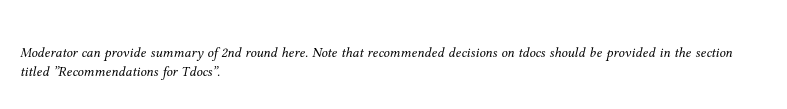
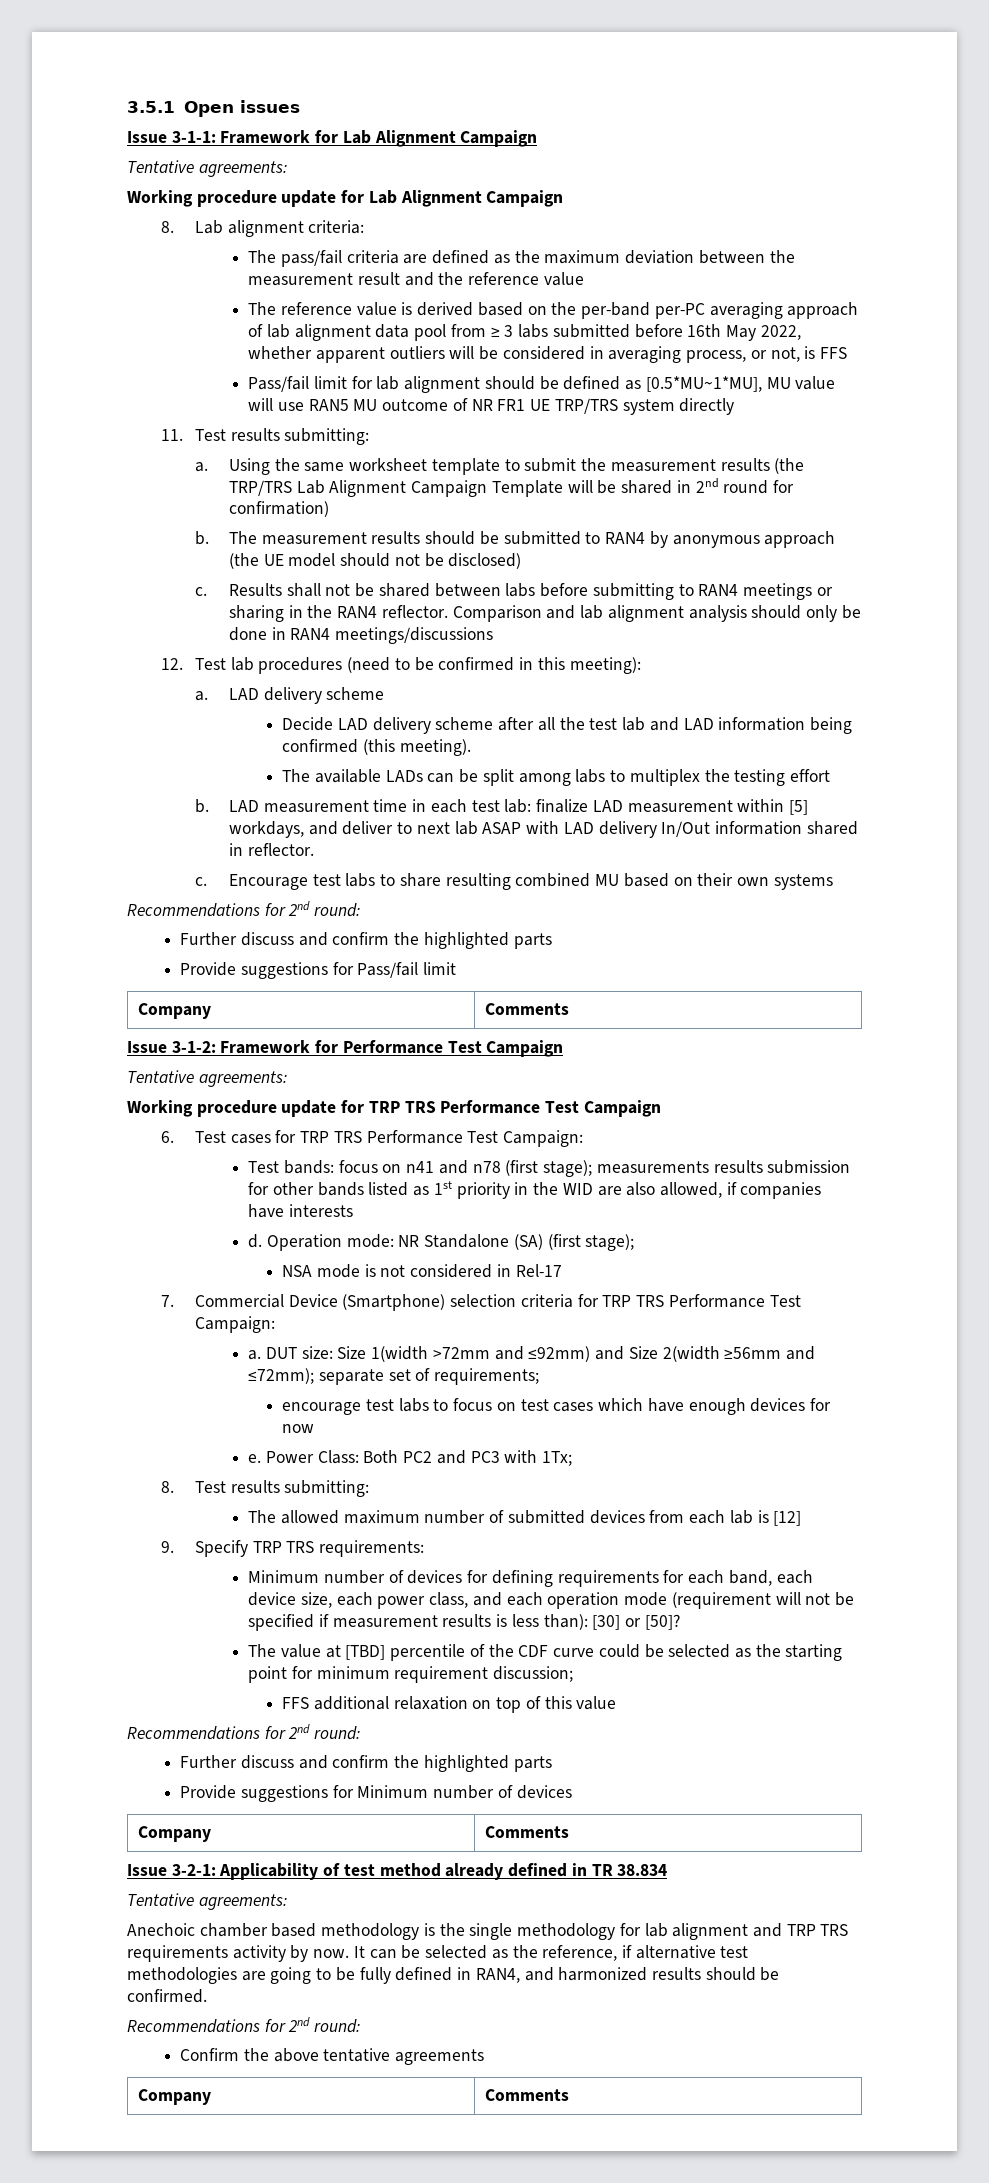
[20,47,733,62] [20,66,220,80] Moderator can provide summary of 2nd round here. Note that recommended decisions on tdocs should be provided in the section titled ”Recommendations for Tdocs”. -> [127,100,300,117] [127,130,538,147] [127,160,287,177] [127,190,564,207] [161,220,365,237] [248,250,795,267] [248,272,584,286] [248,302,859,319] [248,324,801,341] [248,346,847,363] [248,376,836,393] [248,398,735,415] [161,428,370,445] [195,458,805,475] [229,478,795,497] [229,501,330,517] [195,531,836,548] [229,553,522,569] [195,583,833,600] [229,605,861,622] [229,627,494,644] [161,657,641,674] [195,687,385,704] [282,717,853,734] [282,739,471,756] [282,769,831,786] [195,799,809,815] [229,821,858,838] [229,843,314,856] [195,873,833,890] [127,901,361,917] [180,932,552,949] [180,962,457,979] [137,1003,211,1019] [484,1003,569,1015] [127,1040,564,1057] [127,1070,287,1087] [127,1100,661,1117] [161,1130,584,1147] [248,1160,851,1177] [248,1181,822,1199] [248,1204,354,1218] [248,1234,635,1251] [282,1264,562,1278] [161,1294,801,1311] [195,1316,276,1333] [248,1346,815,1362] [248,1368,540,1385] [282,1398,832,1415] [282,1424,315,1433] [248,1450,573,1466] [161,1480,370,1497] [248,1510,802,1526] [161,1540,425,1557] [248,1570,813,1587] [248,1592,854,1609] [248,1614,680,1631] [248,1644,843,1661] [248,1666,574,1683] [282,1696,617,1713] [127,1724,361,1740] [180,1755,552,1772] [180,1785,572,1802] [137,1826,211,1842] [484,1826,569,1838] [127,1863,668,1880] [127,1893,287,1910] [127,1923,849,1940] [127,1945,749,1962] [127,1967,780,1984] [127,1989,207,2003] [127,2017,361,2033] [180,2048,485,2065] [137,2089,211,2105] [484,2089,569,2101] 3.5.1 Open issues // Issue 3-1-1: Framework for Lab Alignment Campaign // Tentative agreements: // Working procedure update for Lab Alignment Campaign // 8. Lab alignment criteria: // The pass/fail criteria are defined as the maximum deviation between the measurement result and the reference value // The reference value is derived based on the per-band per-PC averaging approach of lab alignment data pool from ≥ 3 labs submitted before 16th May 2022, whether apparent outliers will be considered in averaging process, or not, is FFS // Pass/fail limit for lab alignment should be defined as [0.5*MU~1*MU], MU value will use RAN5 MU outcome of NR FR1 UE TRP/TRS system directly // 11. Test results submitting: // a. Using the same worksheet template to submit the measurement results (the TRP/TRS Lab Alignment Campaign Template will be shared in 2nd round for confirmation) // b. The measurement results should be submitted to RAN4 by anonymous approach (the UE model should not be disclosed) // c. Results shall not be shared between labs before submitting to RAN4 meetings or sharing in the RAN4 reflector. Comparison and lab alignment analysis should only be done in RAN4 meetings/discussions // 12. Test lab procedures (need to be confirmed in this meeting): // a. LAD delivery scheme // Decide LAD delivery scheme after all the test lab and LAD information being confirmed (this meeting). // The available LADs can be split among labs to multiplex the testing effort // b. LAD measurement time in each test lab: finalize LAD measurement within [5] workdays, and deliver to next lab ASAP with LAD delivery In/Out information shared in reflector. // c. Encourage test labs to share resulting combined MU based on their own systems // Recommendations for 2nd round: // Further discuss and confirm the highlighted parts // Provide suggestions for Pass/fail limit // Company | Comments // Issue 3-1-2: Framework for Performance Test Campaign // Tentative agreements: // Working procedure update for TRP TRS Performance Test Campaign // 6. Test cases for TRP TRS Performance Test Campaign: // Test bands: focus on n41 and n78 (first stage); measurements results submission for other bands listed as 1st priority in the WID are also allowed, if companies have interests // d. Operation mode: NR Standalone (SA) (first stage); // NSA mode is not considered in Rel-17 // 7. Commercial Device (Smartphone) selection criteria for TRP TRS Performance Test Campaign: // a. DUT size: Size 1(width >72mm and ≤92mm) and Size 2(width ≥56mm and ≤72mm); separate set of requirements; // encourage test labs to focus on test cases which have enough devices for now // e. Power Class: Both PC2 and PC3 with 1Tx; // 8. Test results submitting: // The allowed maximum number of submitted devices from each lab is [12] // 9. Specify TRP TRS requirements: // Minimum number of devices for defining requirements for each band, each device size, each power class, and each operation mode (requirement will not be specified if measurement results is less than): [30] or [50]? // The value at [TBD] percentile of the CDF curve could be selected as the starting point for minimum requirement discussion; // FFS additional relaxation on top of this value // Recommendations for 2nd round: // Further discuss and confirm the highlighted parts // Provide suggestions for Minimum number of devices // Company | Comments // Issue 3-2-1: Applicability of test method already defined in TR 38.834 // Tentative agreements: // Anechoic chamber based methodology is the single methodology for lab alignment and TRP TRS requirements activity by now. It can be selected as the reference, if alternative test methodologies are going to be fully defined in RAN4, and harmonized results should be confirmed. // Recommendations for 2nd round: // Confirm the above tentative agreements // Company | Comments

